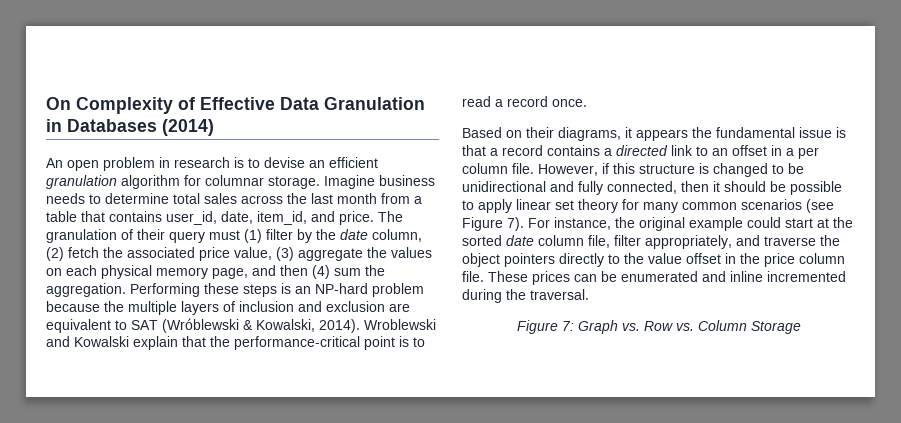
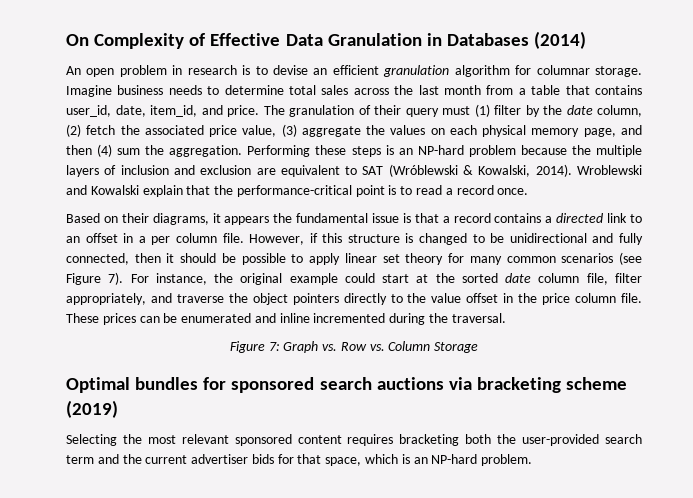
(801, 327) none -> [66,377,628,393] [66,400,118,418] [66,434,642,446] [66,454,533,466] // Optimal bundles for sponsored search auctions via bracketing scheme (2019) // Selecting the most relevant sponsored content requires bracketing both the user-provided search term and the current advertiser bids for that space, which is an NP-hard problem.

